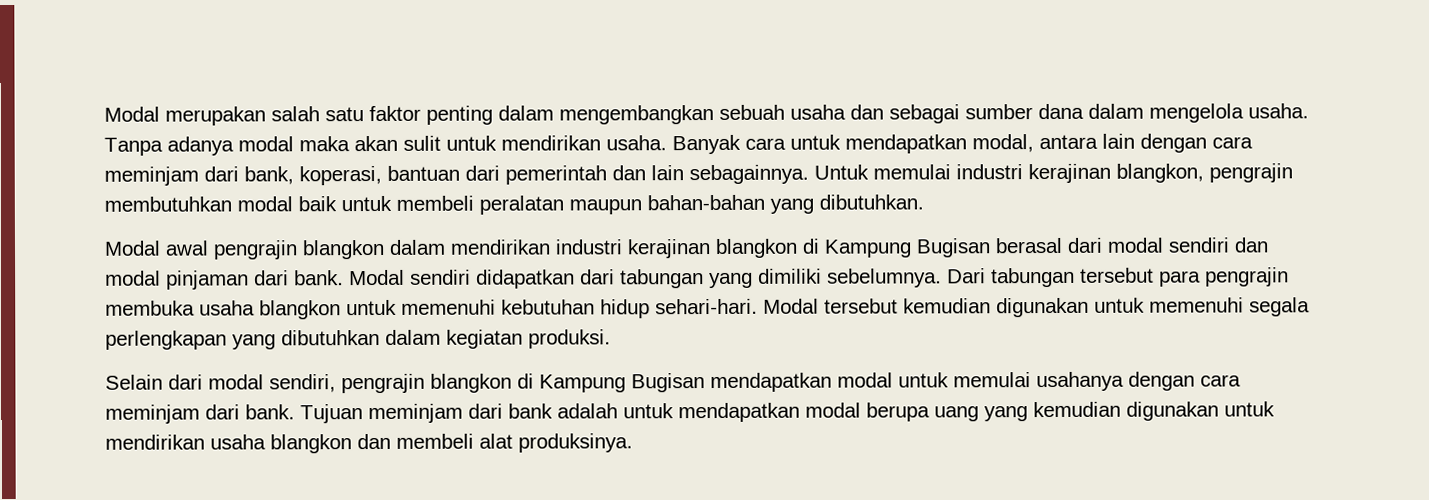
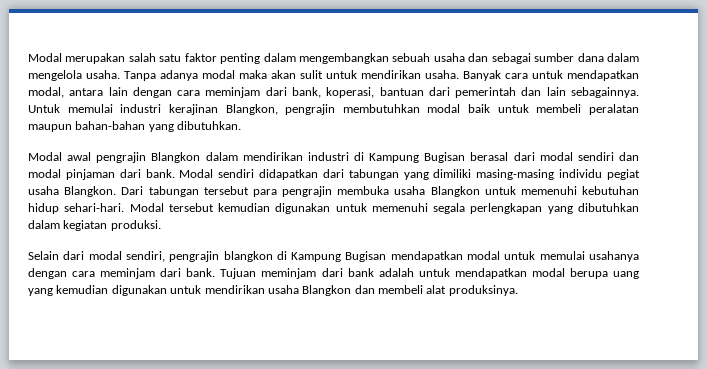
[1116,163,1204,183] blangkon, -> [225,104,278,115] Blangkon,
[302,239,385,260] blangkon -> [151,152,201,163] Blangkon
[627,238,798,259] kerajinan blangkon -> (349, 156) none
[827,268,942,288] sebelumnya. -> [476,169,640,180] [28,186,117,197] masing-masing individu pegiat usaha Blangkon.
[259,300,341,320] blangkon -> [430,186,480,197] Blangkon
[270,434,352,454] blangkon -> [302,285,352,296] Blangkon

